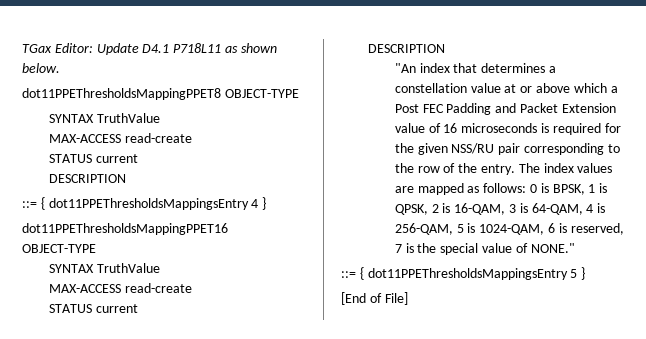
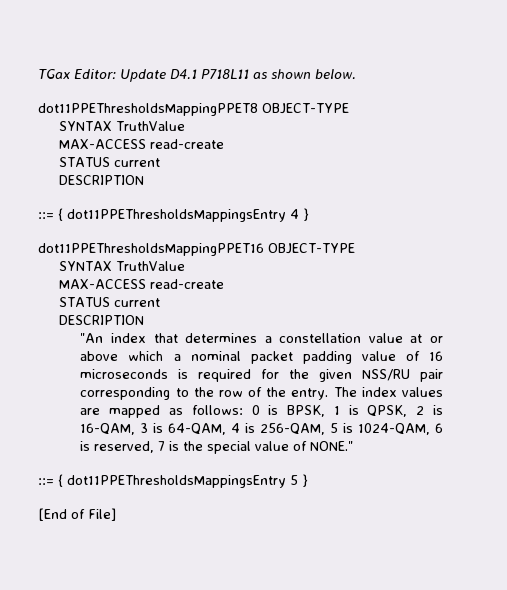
[394,103,616,115] Post FEC Padding and Packet Extension -> [190,351,352,364] nominal packet padding

